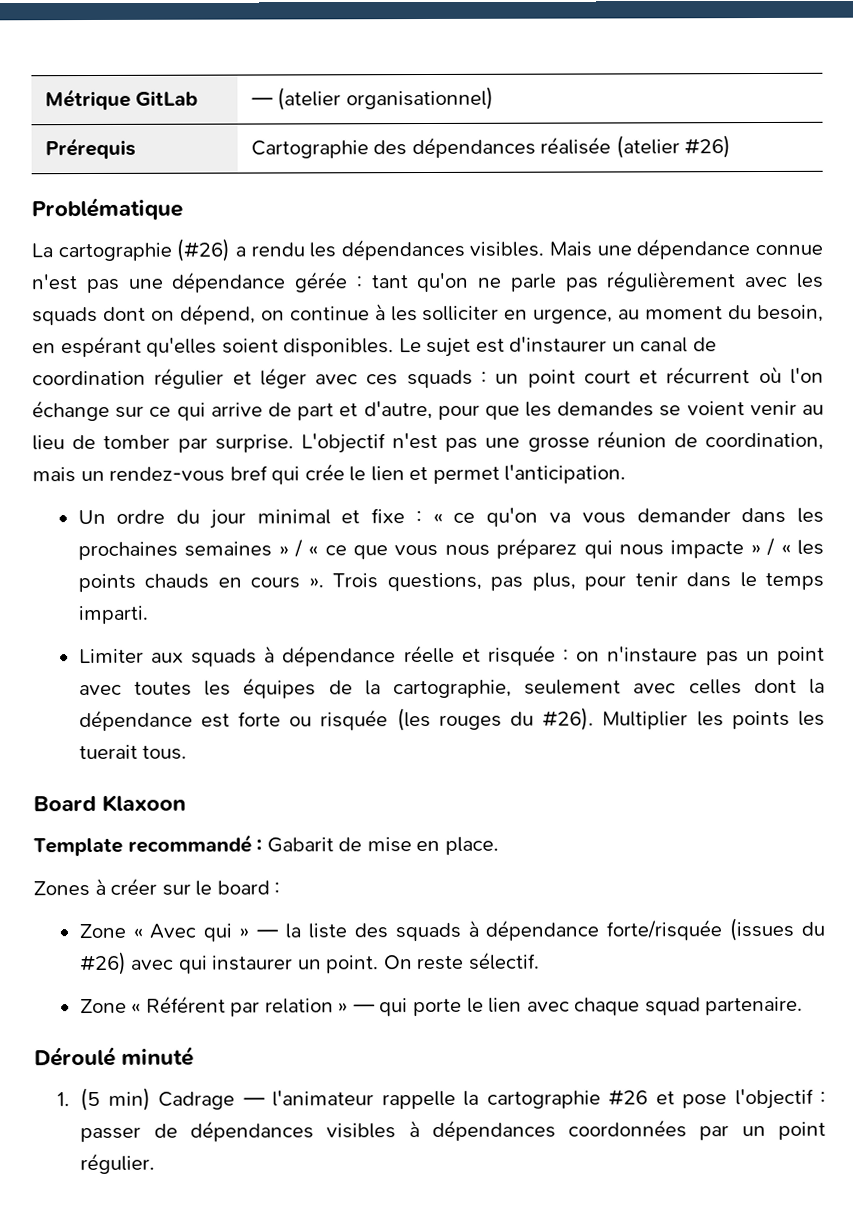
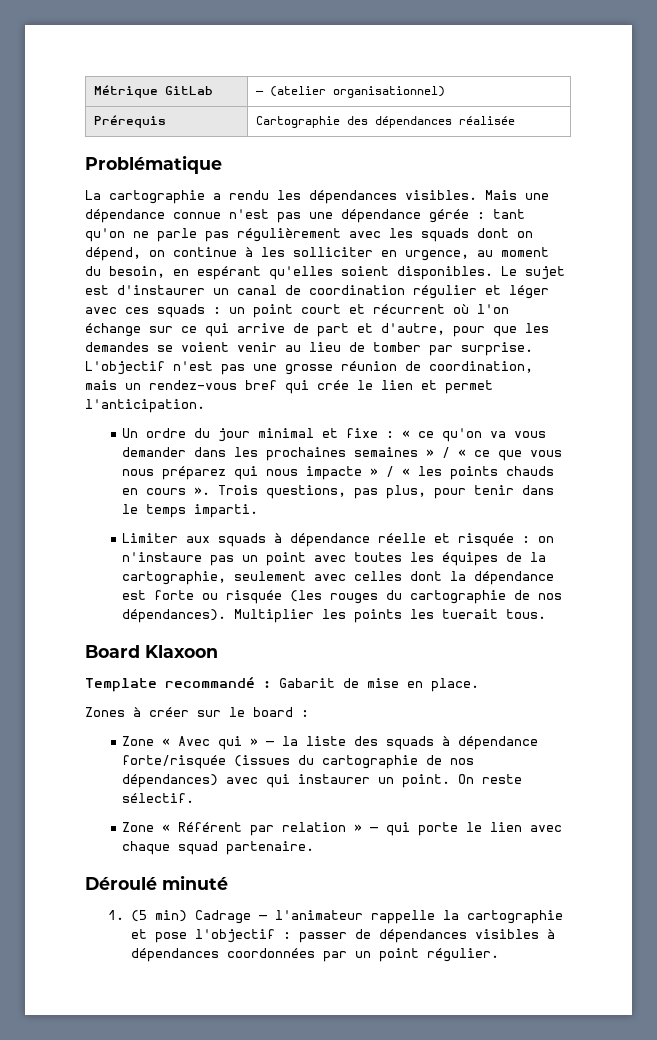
[615,135,732,159] (atelier #26) -> (516, 120) none
[176,238,231,262] (#26) -> (205, 197) none
[542,707,595,731] #26). -> [410,590,563,604] [122,609,227,623] cartographie de nos dépendances).
[78,951,127,976] #26) -> [322,755,475,769] [122,774,219,788] cartographie de nos dépendances)
[608,1089,649,1106] #26 -> (563, 917) none

